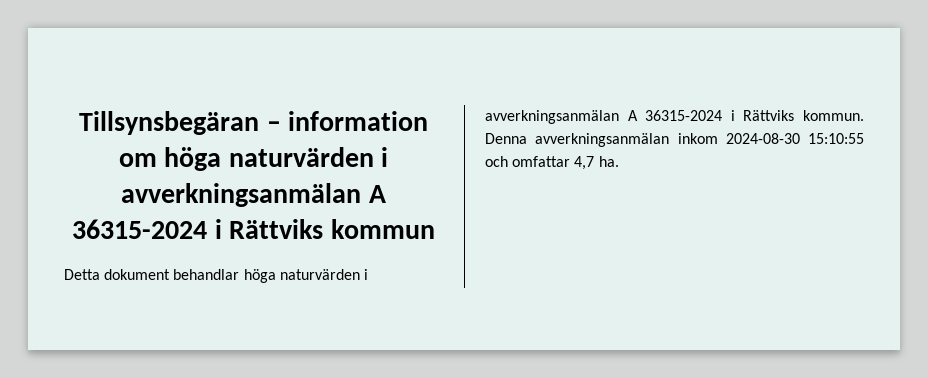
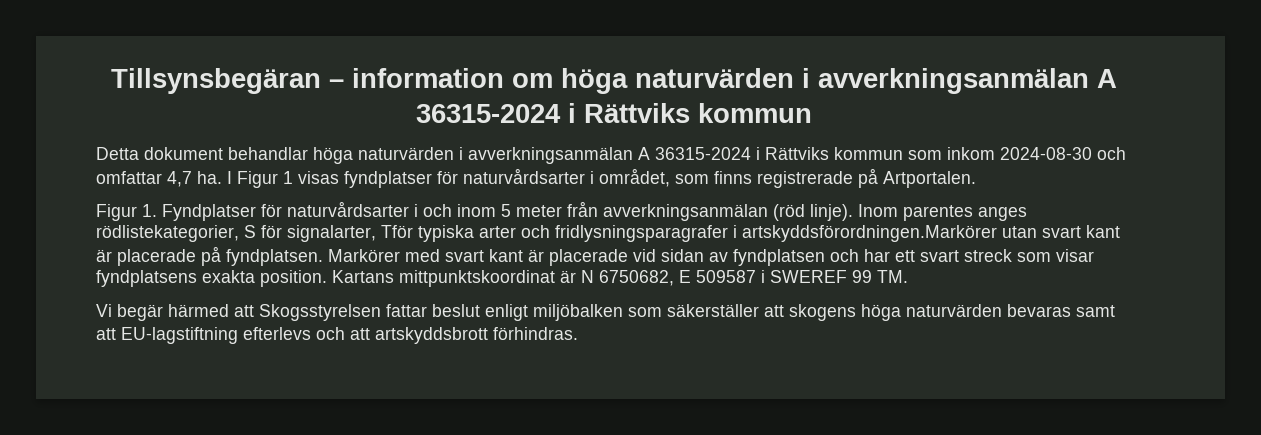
[803,110,864,121] [485,133,670,147] kommun. Denna avverkningsanmälan -> [834,147,942,160] kommun som
[808,133,864,144] 15:10:55 -> (1092, 153) none
(619, 161) none -> [227,168,976,188] [96,201,1027,221] [96,225,1120,242] [96,246,1094,266] [96,270,908,287] [96,304,1115,321] [96,327,578,344] I Figur 1 visas fyndplatser för naturvårdsarter i området, som finns registrerade på Artportalen. // Figur 1. Fyndplatser för naturvårdsarter i och inom 5 meter från avverkningsanmälan (röd linje). Inom parentes anges rödlistekategorier, S för signalarter, Tför typiska arter och fridlysningsparagrafer i artskyddsförordningen.Markörer utan svart kant är placerade på fyndplatsen. Markörer med svart kant är placerade vid sidan av fyndplatsen och har ett svart streck som visar fyndplatsens exakta position. Kartans mittpunktskoordinat är N 6750682, E 509587 i SWEREF 99 TM. // Vi begär härmed att Skogsstyrelsen fattar beslut enligt miljöbalken som säkerställer att skogens höga naturvärden bevaras samt att EU-lagstiftning efterlevs och att artskyddsbrott förhindras.

